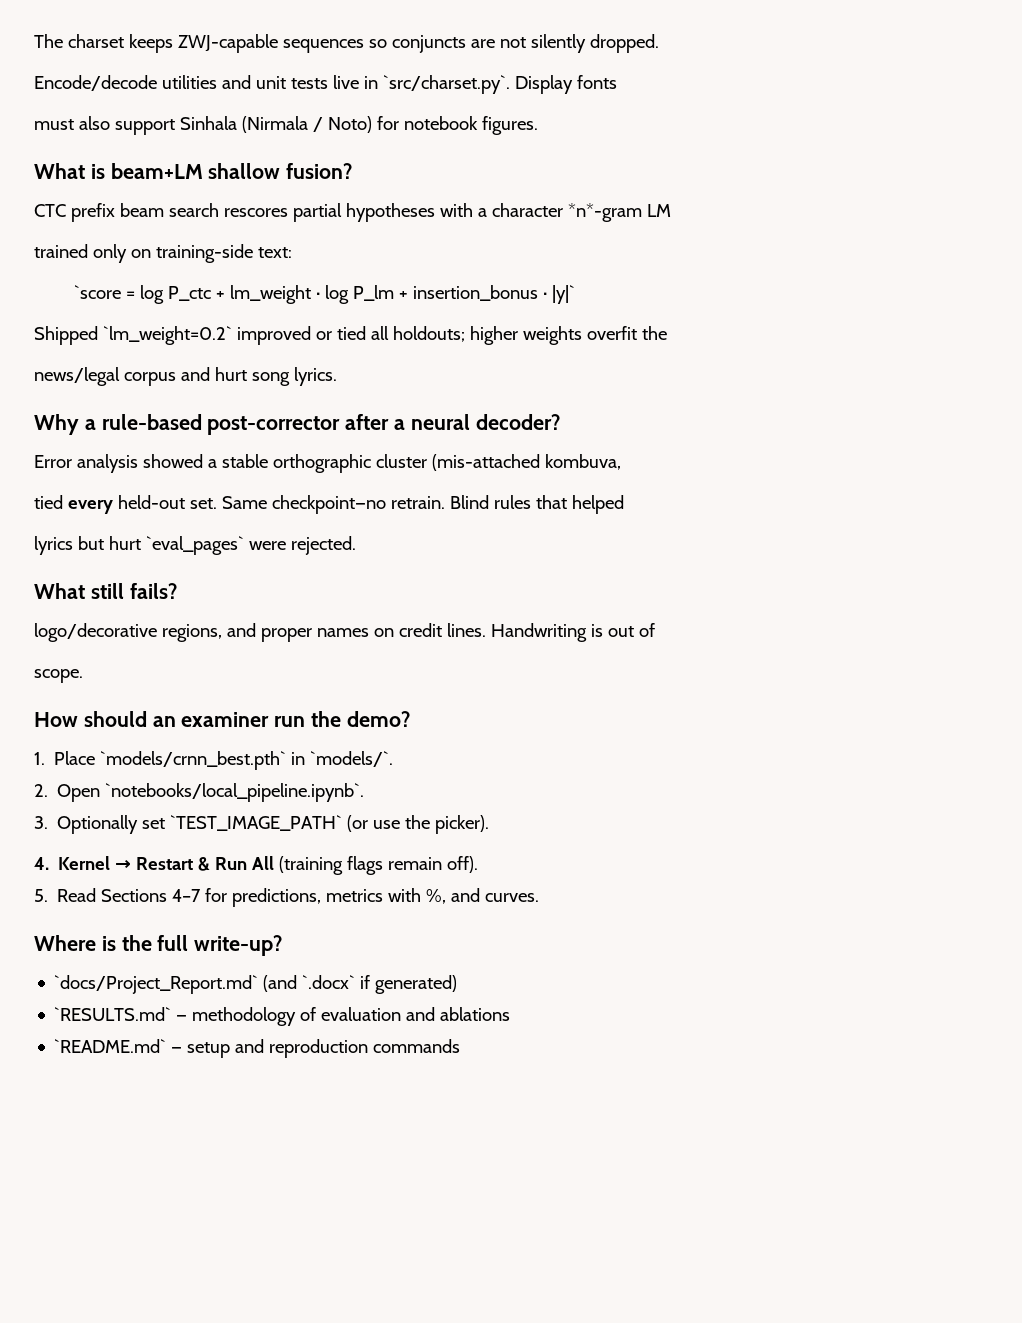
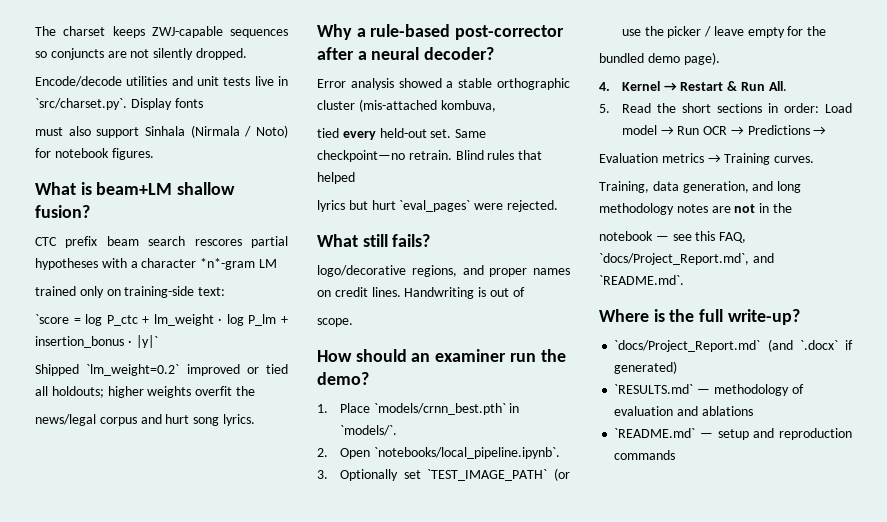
[435,815,490,834] picker). -> [667,26,827,38] [599,52,720,65] picker / leave empty for the // bundled demo page).
[252,856,479,875] [34,888,540,907] All (training flags remain off). // 5. Read Sections 4–7 for predictions, metrics with %, and curves. -> [768,81,787,91] [599,103,852,113] [621,125,827,135] [599,153,815,165] [599,181,802,193] [599,203,792,215] [599,231,747,243] [599,253,774,265] [599,275,684,285] All. // 5. Read the short sections in order: Load model → Run OCR → Predictions → // Evaluation metrics → Training curves. // Training, data generation, and long methodology notes are not in the // notebook — see this FAQ, `docs/Project_Report.md`, and `README.md`.

